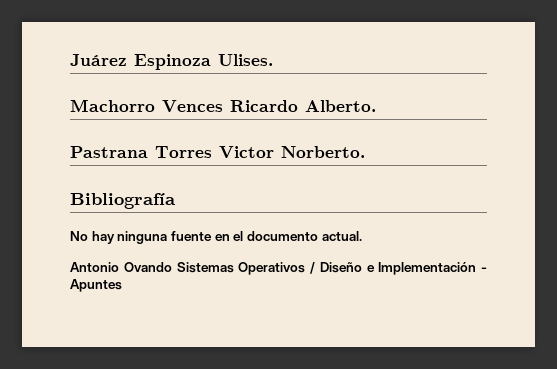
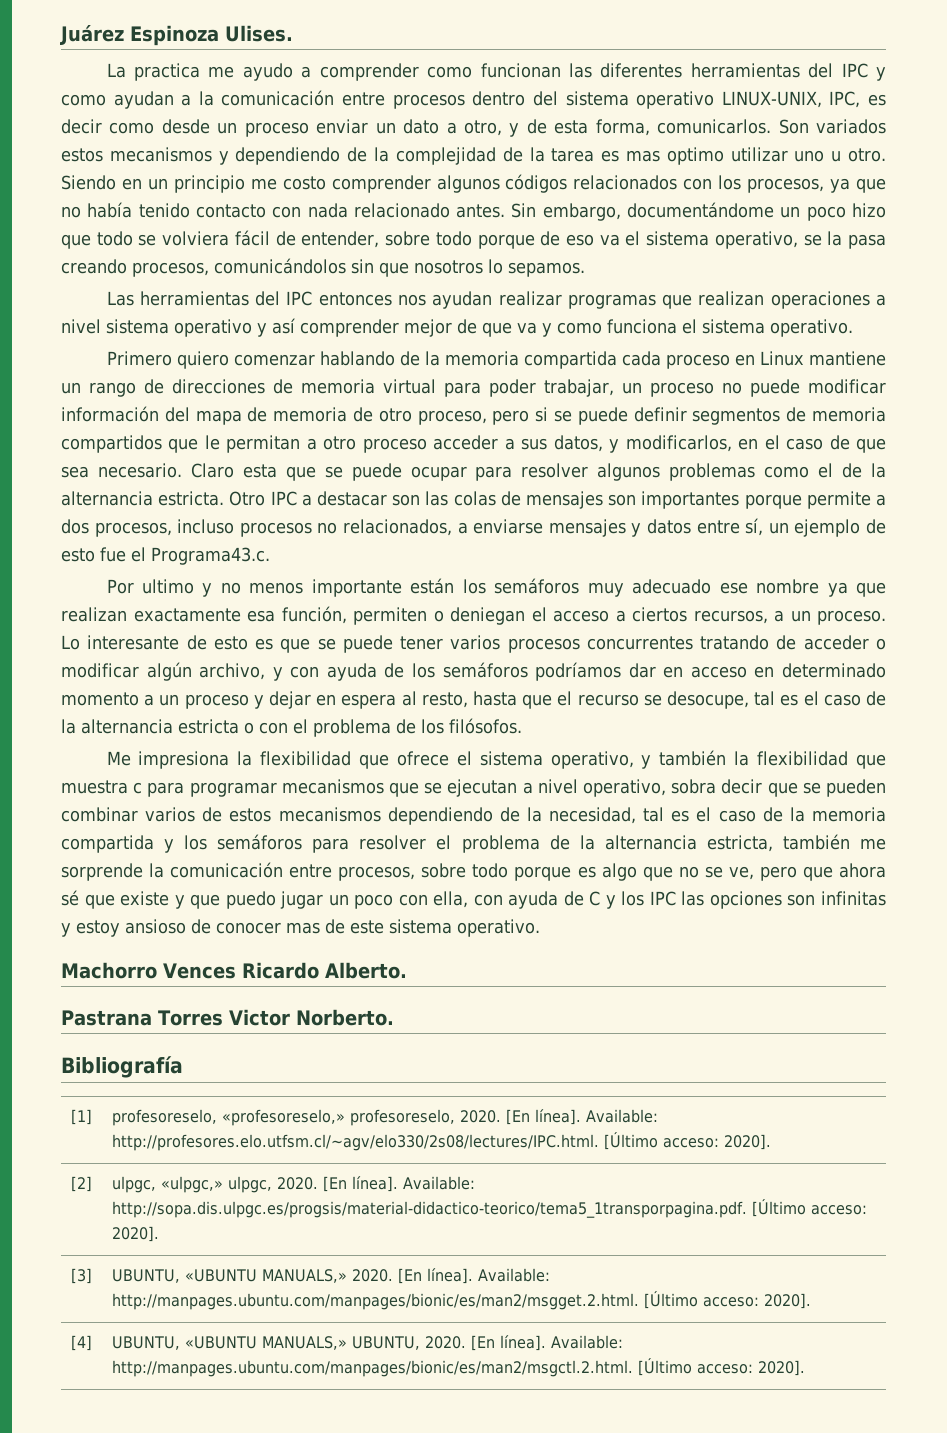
(273, 60) none -> [106,63,887,81] [61,90,887,109] [61,119,886,137] [61,147,886,165] [61,174,887,193] [61,202,886,221] [61,230,886,249] [61,258,585,277] [106,291,887,309] [61,318,853,337] [106,351,887,369] [61,379,886,397] [61,406,886,425] [61,435,887,453] [61,463,886,481] [61,491,887,509] [61,518,887,537] [61,547,270,565] [106,578,886,597] [61,606,886,625] [61,635,886,653] [61,662,886,681] [61,691,887,709] [61,718,522,737] [106,750,887,769] [61,779,887,797] [61,807,886,825] [61,834,887,853] [61,862,886,881] [61,890,886,909] [61,919,540,937] // La practica me ayudo a comprender como funcionan las diferentes herramientas del IPC y como ayudan a la comunicación entre procesos dentro del sistema operativo LINUX-UNIX, IPC, es decir como desde un proceso enviar un dato a otro, y de esta forma, comunicarlos. Son variados estos mecanismos y dependiendo de la complejidad de la tarea es mas optimo utilizar uno u otro. Siendo en un principio me costo comprender algunos códigos relacionados con los procesos, ya que no había tenido contacto con nada relacionado antes. Sin embargo, documentándome un poco hizo que todo se volviera fácil de entender, sobre todo porque de eso va el sistema operativo, se la pasa creando procesos, comunicándolos sin que nosotros lo sepamos. // Las herramientas del IPC entonces nos ayudan realizar programas que realizan operaciones a nivel sistema operativo y así comprender mejor de que va y como funciona el sistema operativo. // Primero quiero comenzar hablando de la memoria compartida cada proceso en Linux mantiene un rango de direcciones de memoria virtual para poder trabajar, un proceso no puede modificar información del mapa de memoria de otro proceso, pero si se puede definir segmentos de memoria compartidos que le permitan a otro proceso acceder a sus datos, y modificarlos, en el caso de que sea necesario. Claro esta que se puede ocupar para resolver algunos problemas como el de la alternancia estricta. Otro IPC a destacar son las colas de mensajes son importantes porque permite a dos procesos, incluso procesos no relacionados, a enviarse mensajes y datos entre sí, un ejemplo de esto fue el Programa43.c. // Por ultimo y no menos importante están los semáforos muy adecuado ese nombre ya que realizan exactamente esa función, permiten o deniegan el acceso a ciertos recursos, a un proceso. Lo interesante de esto es que se puede tener varios procesos concurrentes tratando de acceder o modificar algún archivo, y con ayuda de los semáforos podríamos dar en acceso en determinado momento a un proceso y dejar en espera al resto, hasta que el recurso se desocupe, tal es el caso de la alternancia estricta o con el problema de los filósofos. // Me impresiona la flexibilidad que ofrece el sistema operativo, y también la flexibilidad que muestra c para programar mecanismos que se ejecutan a nivel operativo, sobra decir que se pueden combinar varios de estos mecanismos dependiendo de la necesidad, tal es el caso de la memoria compartida y los semáforos para resolver el problema de la alternancia estricta, también me sorprende la comunicación entre procesos, sobre todo porque es algo que no se ve, pero que ahora sé que existe y que puedo jugar un poco con ella, con ayuda de C y los IPC las opciones son infinitas y estoy ansioso de conocer mas de este sistema operativo.
[70,231,362,244] [70,262,487,275] [70,279,122,292] // No hay ninguna fuente en el documento actual. // Antonio Ovando Sistemas Operativos / Diseño e Implementación - Apuntes -> [70,1109,92,1125] [111,1109,658,1126] [111,1132,771,1151] [70,1176,92,1192] [111,1176,475,1193] [111,1199,867,1218] [111,1226,159,1242] [70,1268,92,1284] [111,1268,550,1284] [111,1291,811,1310] [70,1335,92,1351] [111,1335,623,1351] [111,1358,805,1377] // [1] | profesoreselo, «profesoreselo,» profesoreselo, 2020. [En línea]. Available: http://profesores.elo.utfsm.cl/~agv/elo330/2s08/lectures/IPC.html. [Último acceso: 2020]. // [2] | ulpgc, «ulpgc,» ulpgc, 2020. [En línea]. Available: http://sopa.dis.ulpgc.es/progsis/material-didactico-teorico/tema5_1transporpagina.pdf. [Último acceso: 2020]. // [3] | UBUNTU, «UBUNTU MANUALS,» 2020. [En línea]. Available: http://manpages.ubuntu.com/manpages/bionic/es/man2/msgget.2.html. [Último acceso: 2020]. // [4] | UBUNTU, «UBUNTU MANUALS,» UBUNTU, 2020. [En línea]. Available: http://manpages.ubuntu.com/manpages/bionic/es/man2/msgctl.2.html. [Último acceso: 2020].

